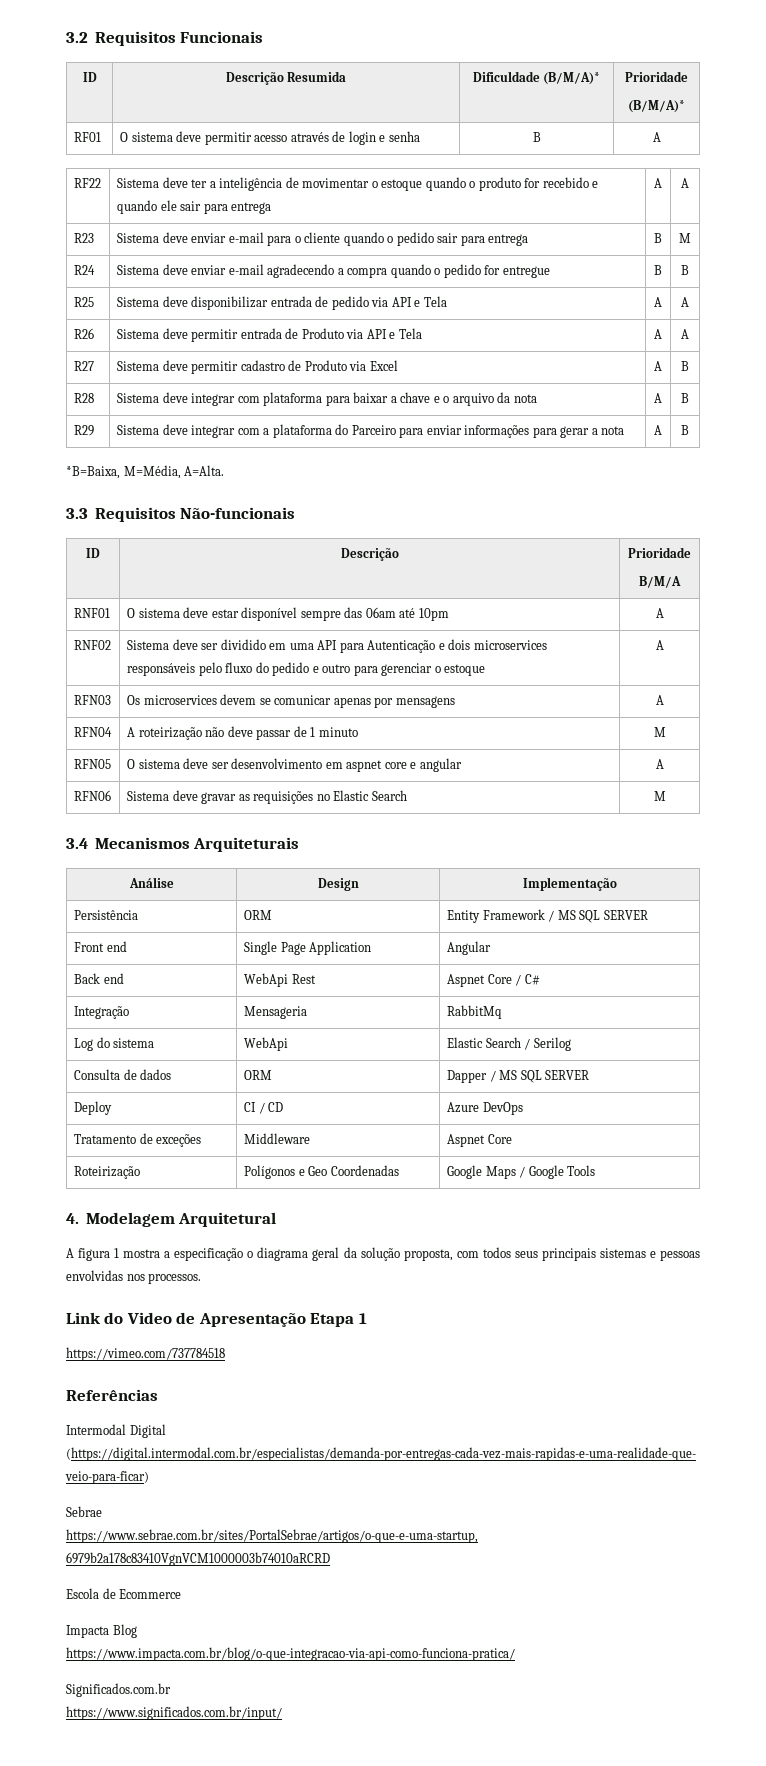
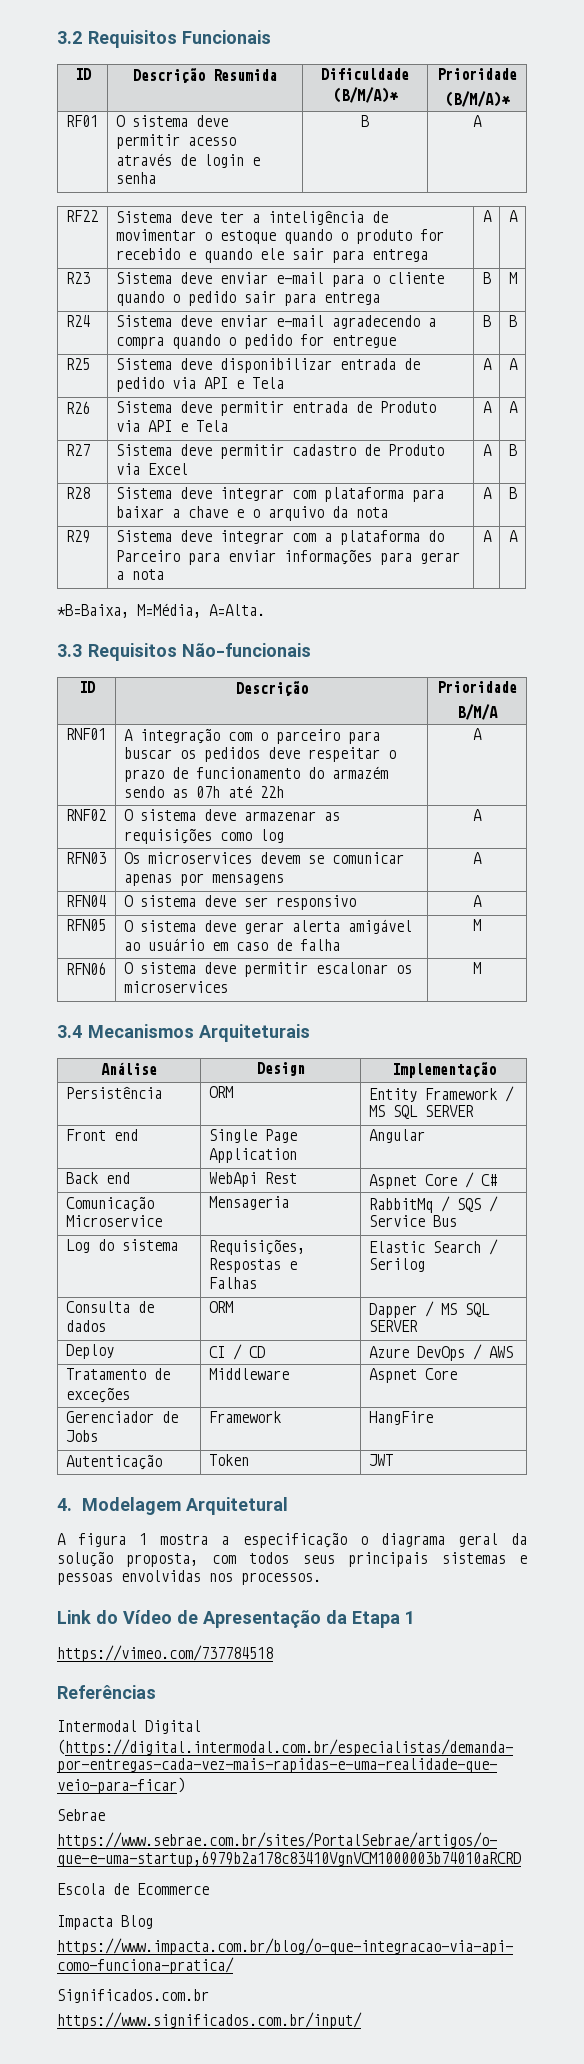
[681,425,689,435] B -> [508,530,518,542] A
[126,607,449,621] [655,608,664,618] [73,640,111,650] [126,639,547,653] [126,662,486,676] O sistema deve estar disponível sempre das 06am até 10pm | A // RNF02 | Sistema deve ser dividido em uma API para Autenticação e dois microservices responsáveis pelo fluxo do pedido e outro para gerenciar o estoque -> [123,728,380,744] [123,747,396,762] [123,766,388,782] [123,785,284,798] [473,728,482,740] [65,809,106,821] [123,809,340,821] [123,828,284,844] A integração com o parceiro para buscar os pedidos deve respeitar o prazo de funcionamento do armazém sendo as 07h até 22h | A // RNF02 | O sistema deve armazenar as requisições como log
[126,726,358,740] [653,727,666,737] [73,759,111,769] [126,758,462,772] [655,759,664,769] [73,790,111,801] [126,790,407,804] A roteirização não deve passar de 1 minuto | M // RFN05 | O sistema deve ser desenvolvimento em aspnet core e angular | A // RFN06 | Sistema deve gravar as requisições no Elastic Search -> [123,895,356,910] [473,895,482,907] [65,919,106,931] [123,919,412,934] [123,938,340,951] [473,919,481,931] [65,962,106,975] [123,962,412,977] [123,981,228,993] O sistema deve ser responsivo | A // RFN05 | O sistema deve gerar alerta amigável ao usuário em caso de falha | M // RFN06 | O sistema deve permitir escalonar os microservices
[73,1006,129,1019] Integração -> [65,1196,154,1212] [65,1215,162,1227] Comunicação Microservice
(502, 1012) none -> [440,1196,498,1212] [368,1215,457,1227] / SQS / Service Bus
[243,1037,288,1051] WebApi -> [208,1239,305,1255] [208,1258,297,1273] [208,1277,257,1289] Requisições, Respostas e Falhas
(523, 1108) none -> [472,1344,513,1360] / AWS
[73,1166,140,1179] [243,1165,399,1179] [446,1165,596,1179] Roteirização | Polígonos e Geo Coordenadas | Google Maps / Google Tools -> [65,1411,178,1423] [65,1430,98,1442] [208,1411,281,1423] [368,1411,433,1425] [65,1454,162,1470] [208,1454,249,1466] [368,1454,393,1466] Gerenciador de Jobs | Framework | HangFire // Autenticação | Token | JWT
[126,1312,172,1324] Video -> [123,1610,172,1624] Vídeo
(306, 1320) none -> [326,1610,347,1624] da

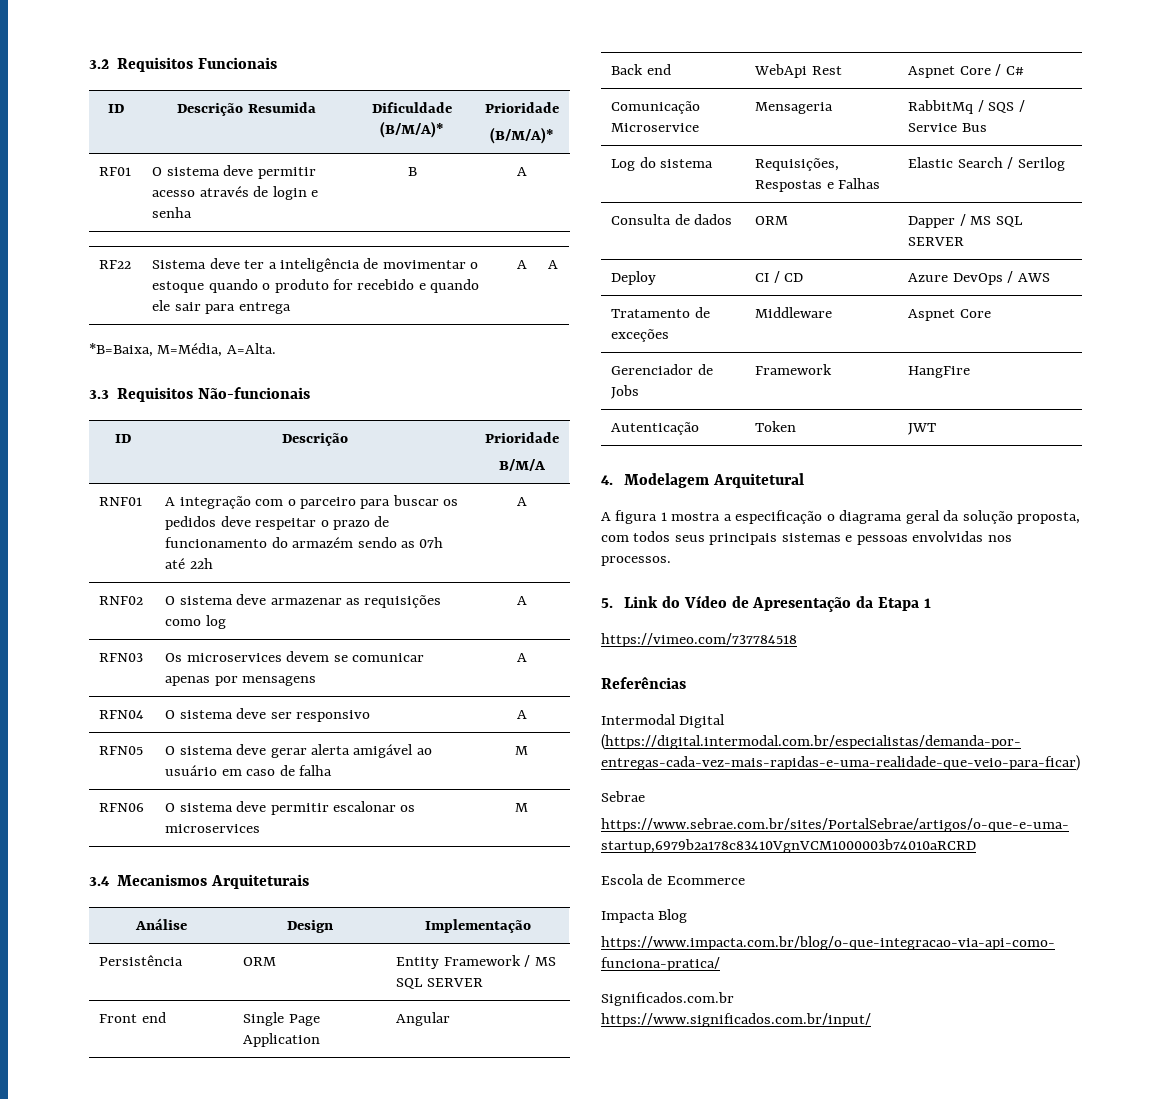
[65,272,90,284] [115,272,444,287] [115,291,380,306] [482,272,491,284] [508,272,517,284] [65,315,90,327] [115,315,436,329] [115,334,396,349] [482,315,491,327] [508,315,517,327] [65,358,90,370] [115,358,420,373] [115,377,284,392] [482,358,492,370] [508,358,518,370] [65,401,90,414] [115,401,436,416] [115,420,228,432] [482,401,492,413] [508,401,518,413] [65,444,90,456] [115,444,444,459] [115,463,188,475] [482,444,492,456] [508,444,517,456] [65,487,90,499] [115,487,444,502] [115,506,388,521] [482,487,492,499] [508,487,517,499] [65,530,90,543] [115,530,444,545] [115,549,460,565] [115,569,164,580] [482,530,492,542] [508,530,518,542] // R23 | Sistema deve enviar e-mail para o cliente quando o pedido sair para entrega | B | M // R24 | Sistema deve enviar e-mail agradecendo a compra quando o pedido for entregue | B | B // R25 | Sistema deve disponibilizar entrada de pedido via API e Tela | A | A // R26 | Sistema deve permitir entrada de Produto via API e Tela | A | A // R27 | Sistema deve permitir cadastro de Produto via Excel | A | B // R28 | Sistema deve integrar com plataforma para baixar a chave e o arquivo da nota | A | B // R29 | Sistema deve integrar com a plataforma do Parceiro para enviar informações para gerar a nota | A | A -> (558, 264) none
(321, 1578) none -> [601,598,613,608] 5.

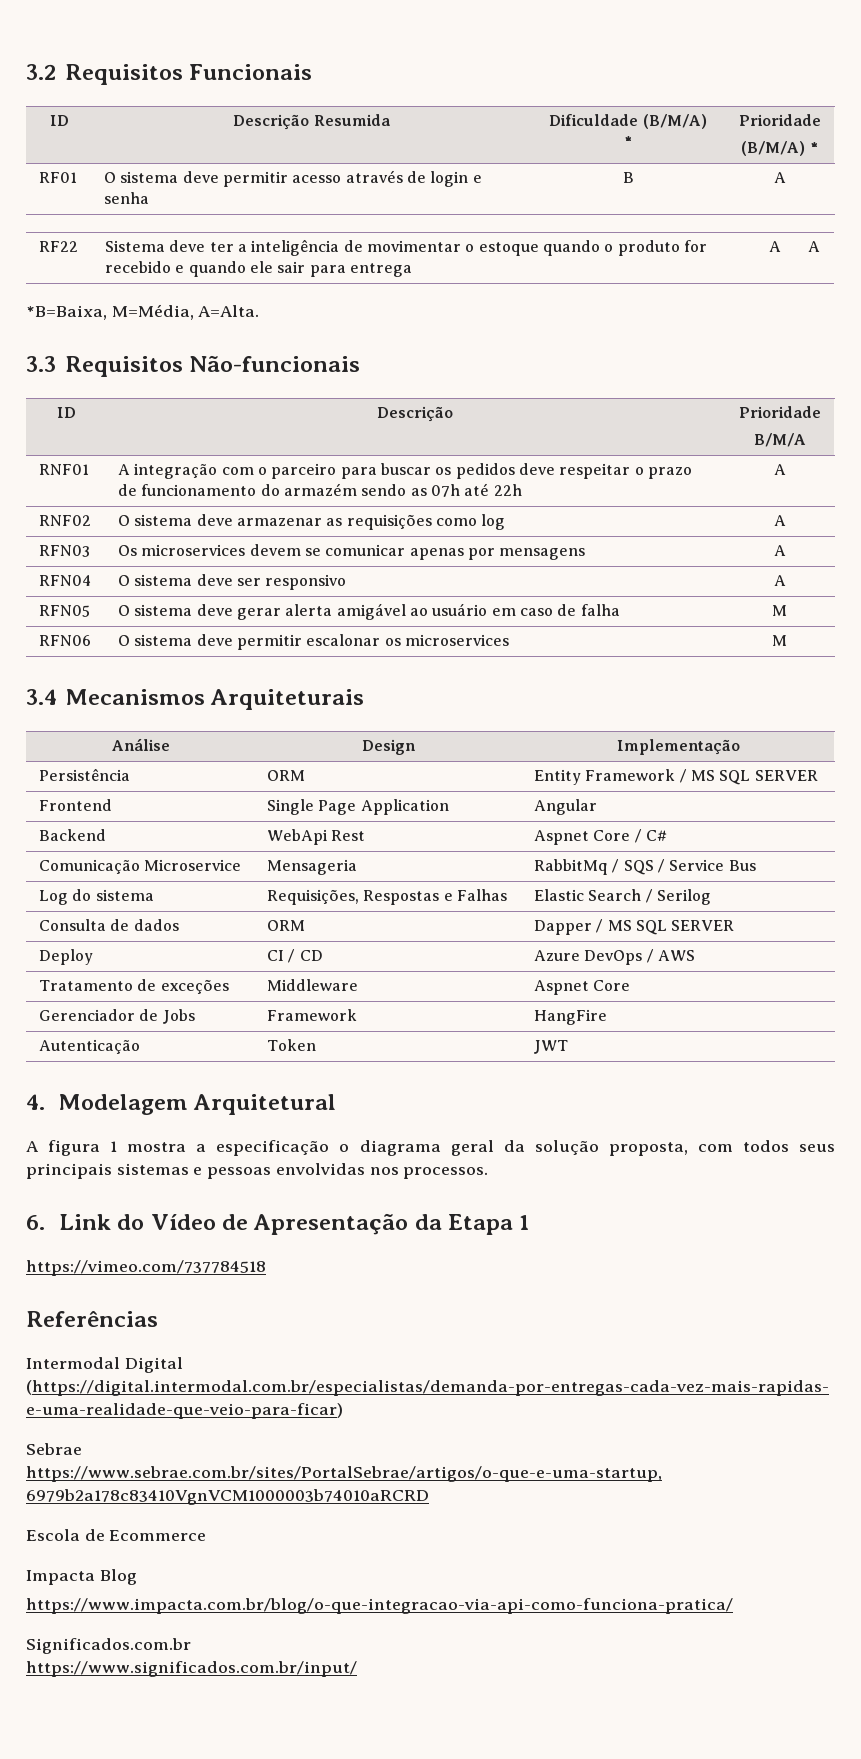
[380,121,444,138] [484,102,559,113] [489,127,554,144] (B/M/A)* | Prioridade // (B/M/A)* -> [642,114,707,129] [624,136,632,147] [738,114,821,126] [741,141,818,156] (B/M/A) * | Prioridade // (B/M/A) *
[99,1012,166,1023] Front end -> [39,799,113,811] Frontend
[611,64,671,75] Back end -> [39,829,107,841] Backend
[601,598,613,608] 5. -> [26,1215,45,1230] 6.

